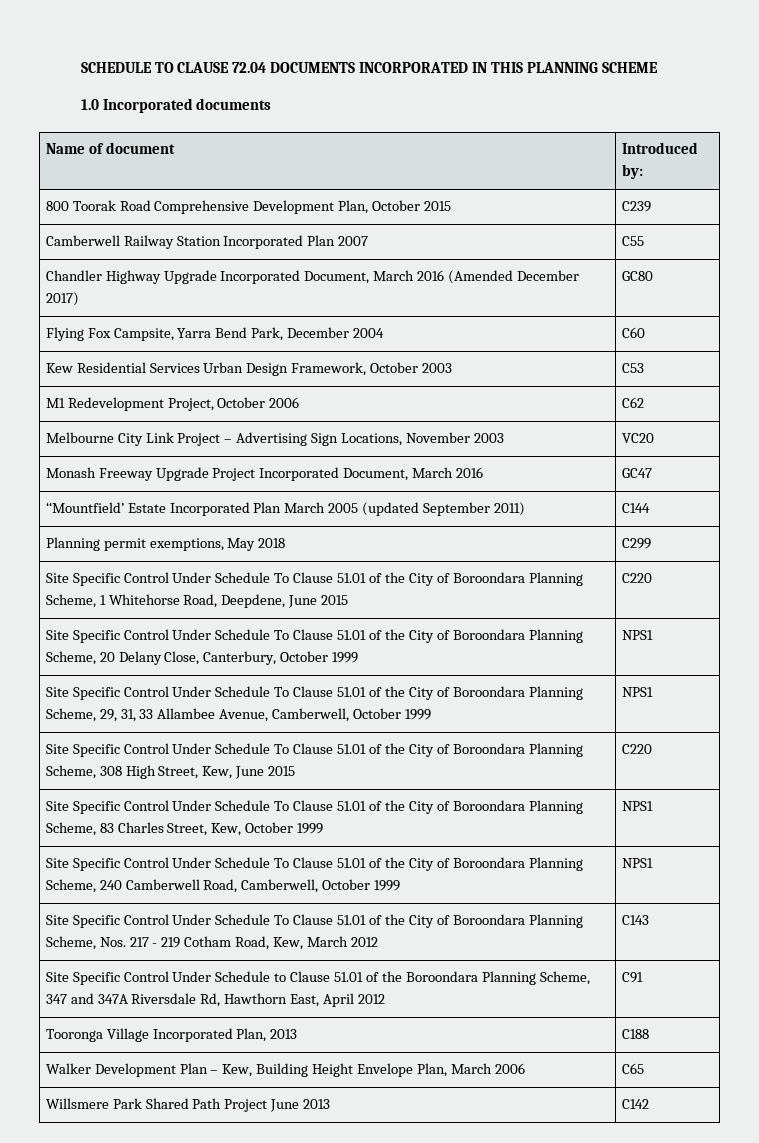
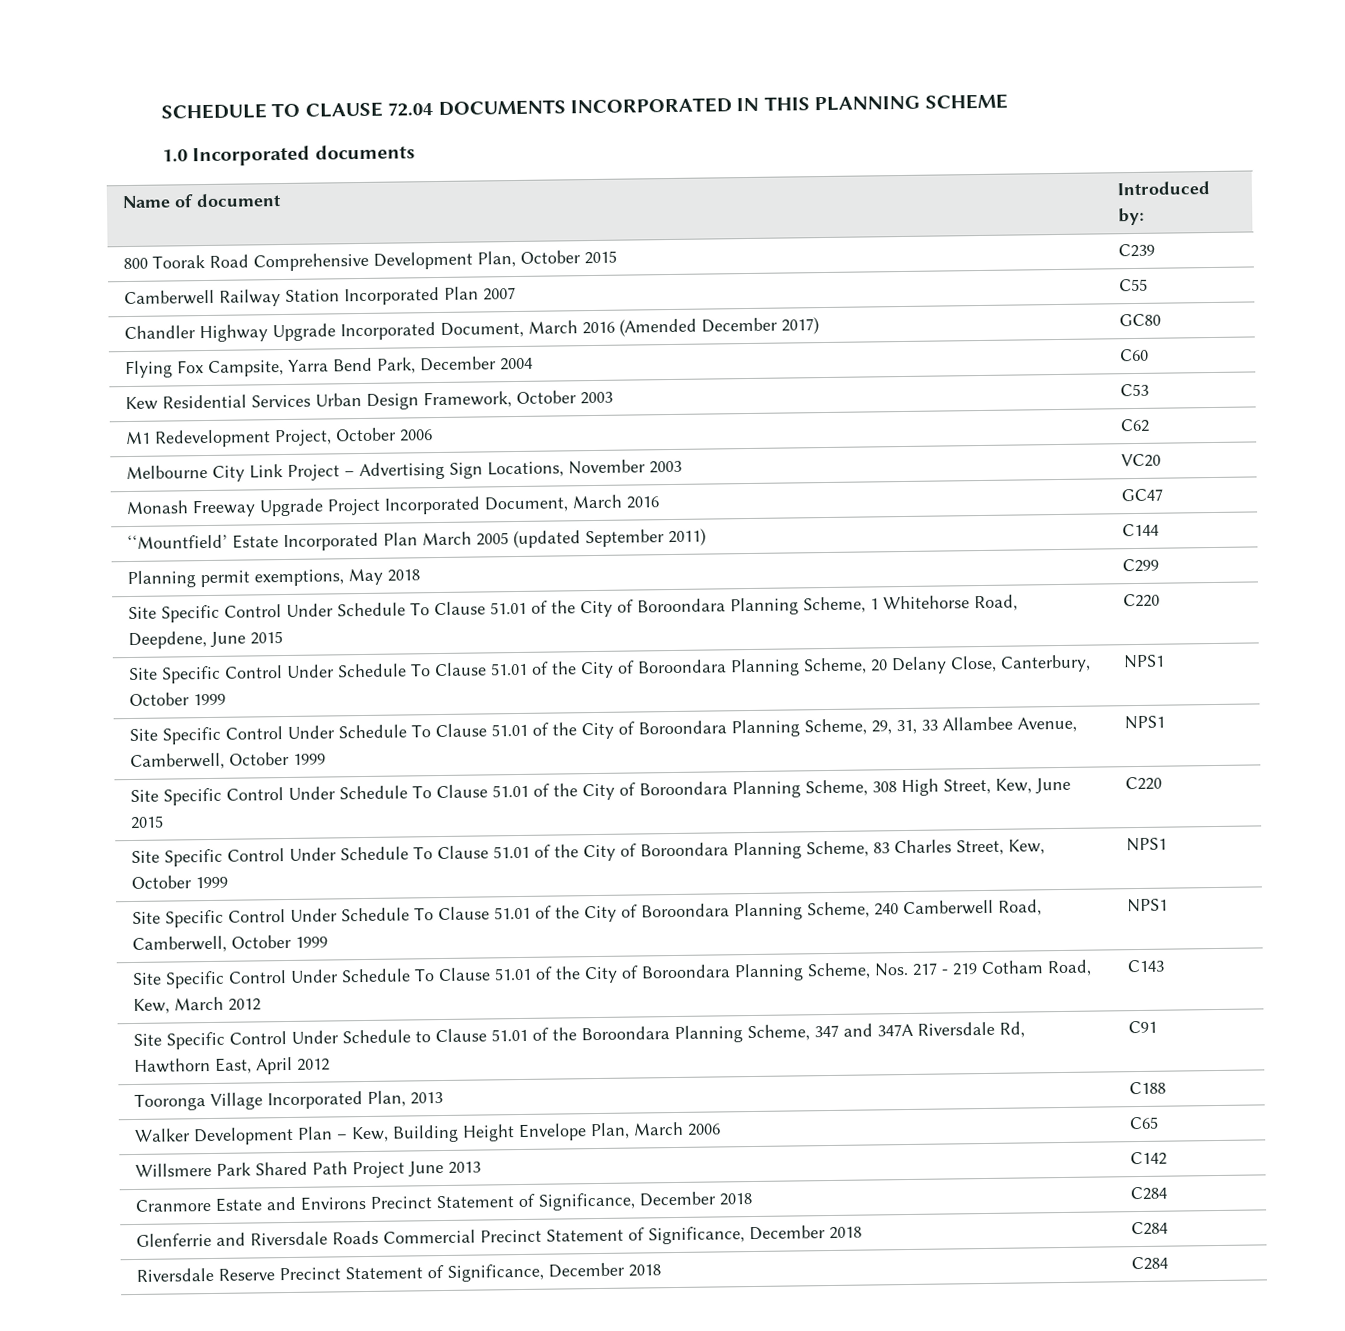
(649, 1104) none -> [134,1191,752,1212] [1129,1186,1167,1201] [135,1225,862,1247] [1130,1221,1168,1236] [135,1262,661,1282] [1130,1256,1168,1271] // Cranmore Estate and Environs Precinct Statement of Significance, December 2018 | C284 // Glenferrie and Riversdale Roads Commercial Precinct Statement of Significance, December 2018 | C284 // Riversdale Reserve Precinct Statement of Significance, December 2018 | C284

